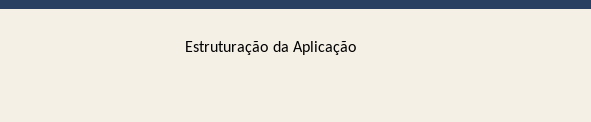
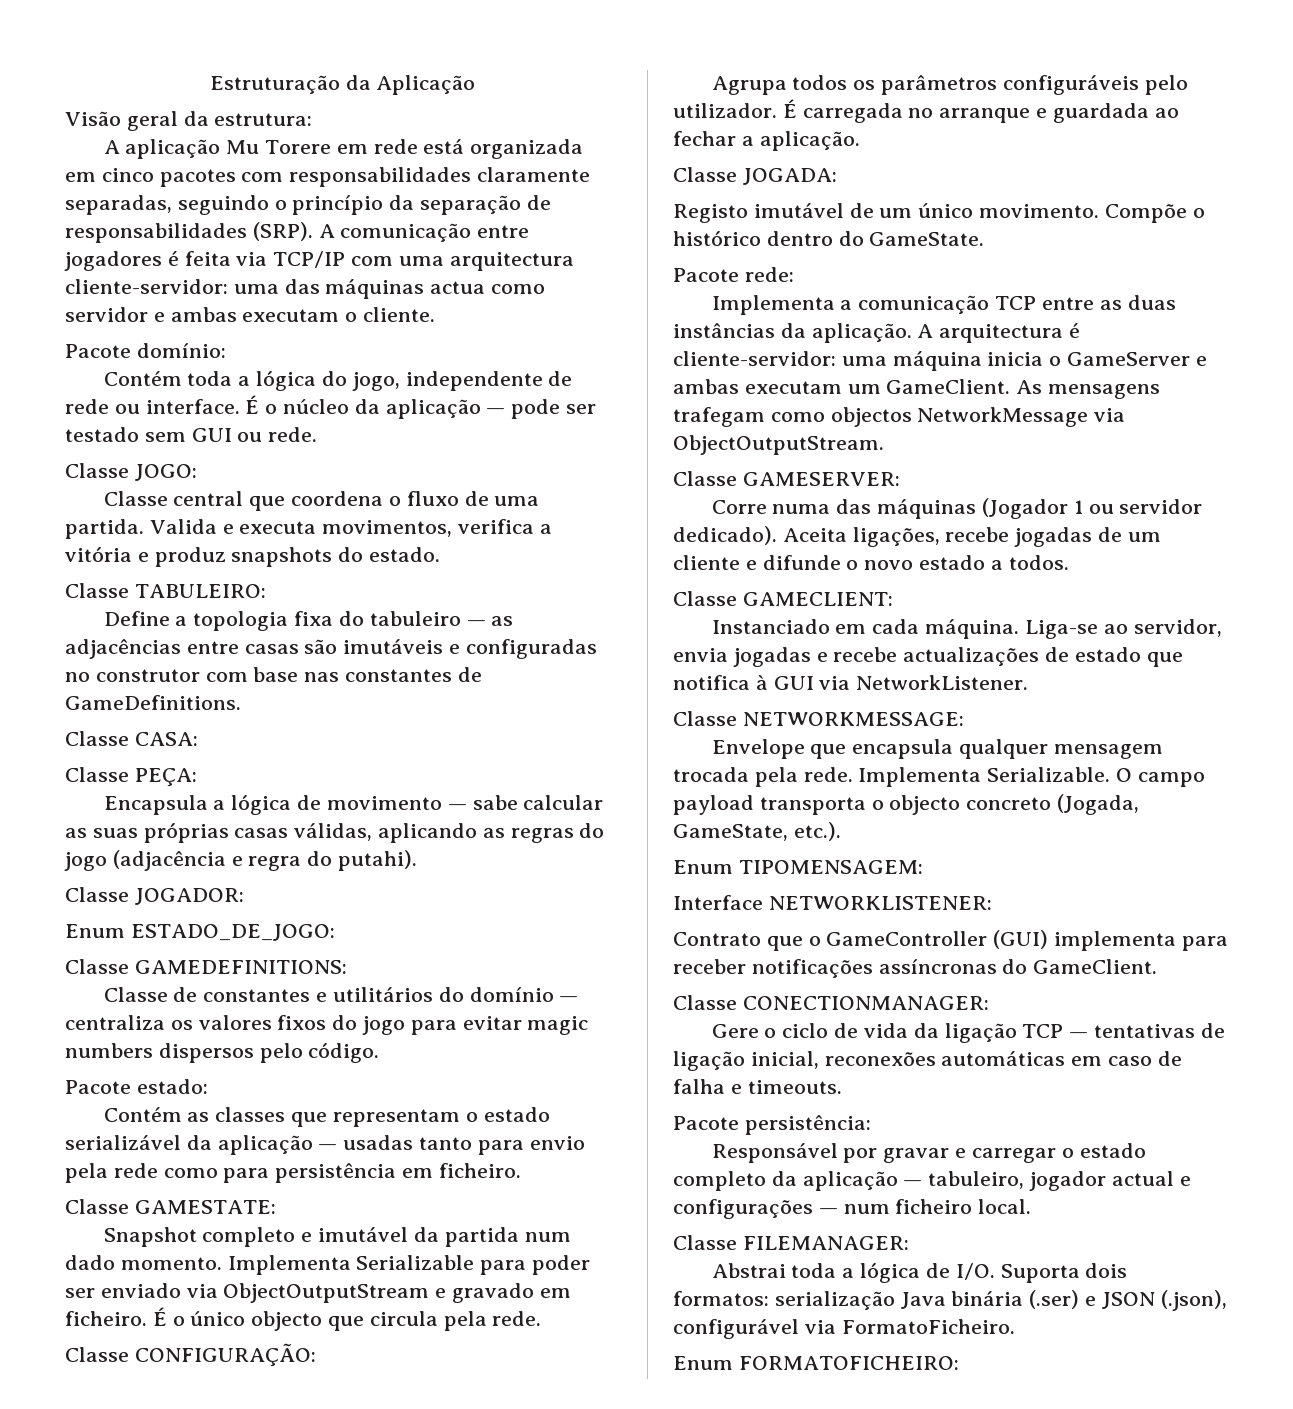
(356, 48) none -> [65,111,313,131] [103,139,584,159] [65,167,591,187] [65,195,551,215] [65,222,530,243] [64,251,574,271] [65,279,546,299] [65,307,436,322] [65,343,226,358] [103,370,573,391] [65,395,597,419] [65,427,318,442] [65,463,197,481] [103,491,540,511] [65,519,552,539] [65,546,441,567] [65,583,266,598] [103,611,514,631] [65,639,597,659] [65,667,482,682] [65,695,241,710] [65,731,198,746] [65,767,197,787] [103,794,604,815] [65,822,605,843] [64,850,418,871] [65,887,244,905] [65,924,335,941] [65,959,347,974] [103,987,579,1002] [65,1015,589,1035] [65,1042,380,1063] [65,1079,208,1094] [103,1107,550,1127] [65,1135,585,1155] [65,1163,521,1183] [65,1199,276,1214] [103,1227,571,1247] [65,1255,591,1275] [65,1283,571,1303] [65,1307,542,1331] [65,1343,316,1367] [711,75,1188,95] [673,99,1179,123] [673,131,860,151] [673,167,837,185] [673,203,1205,223] [673,230,985,246] [673,267,794,282] [711,295,1176,315] [673,323,1081,343] [673,351,1207,371] [673,379,1161,399] [673,407,1126,427] [673,435,884,455] [673,471,900,486] [711,498,1203,519] [673,526,1161,547] [673,555,1069,570] [673,591,893,606] [711,619,1222,639] [673,647,1183,667] [673,675,1029,690] [673,711,964,726] [711,739,1163,759] [673,767,1205,787] [673,794,1140,815] [673,822,841,841] [673,860,923,874] [673,895,992,910] [673,930,1228,951] [673,959,1158,978] [673,995,989,1010] [711,1023,1225,1043] [673,1051,1182,1071] [673,1079,842,1094] [673,1115,871,1135] [711,1143,1146,1163] [673,1171,1191,1191] [673,1199,1032,1219] [673,1235,909,1250] [711,1262,1128,1283] [673,1290,1227,1311] [673,1319,1015,1339] [673,1356,959,1370] // Visão geral da estrutura: // A aplicação Mu Torere em rede está organizada em cinco pacotes com responsabilidades claramente separadas, seguindo o princípio da separação de responsabilidades (SRP). A comunicação entre jogadores é feita via TCP/IP com uma arquitectura cliente-servidor: uma das máquinas actua como servidor e ambas executam o cliente. // Pacote domínio: // Contém toda a lógica do jogo, independente de rede ou interface. É o núcleo da aplicação — pode ser testado sem GUI ou rede. // Classe JOGO: // Classe central que coordena o fluxo de uma partida. Valida e executa movimentos, verifica a vitória e produz snapshots do estado. // Classe TABULEIRO: // Define a topologia fixa do tabuleiro — as adjacências entre casas são imutáveis e configuradas no construtor com base nas constantes de GameDefinitions. // Classe CASA: // Classe PEÇA: // Encapsula a lógica de movimento — sabe calcular as suas próprias casas válidas, aplicando as regras do jogo (adjacência e regra do putahi). // Classe JOGADOR: // Enum ESTADO_DE_JOGO: // Classe GAMEDEFINITIONS: // Classe de constantes e utilitários do domínio — centraliza os valores fixos do jogo para evitar magic numbers dispersos pelo código. // Pacote estado: // Contém as classes que representam o estado serializável da aplicação — usadas tanto para envio pela rede como para persistência em ficheiro. // Classe GAMESTATE: // Snapshot completo e imutável da partida num dado momento. Implementa Serializable para poder ser enviado via ObjectOutputStream e gravado em ficheiro. É o único objecto que circula pela rede. // Classe CONFIGURAÇÃO: // Agrupa todos os parâmetros configuráveis pelo utilizador. É carregada no arranque e guardada ao fechar a aplicação. // Classe JOGADA: // Registo imutável de um único movimento. Compõe o histórico dentro do GameState. // Pacote rede: // Implementa a comunicação TCP entre as duas instâncias da aplicação. A arquitectura é cliente-servidor: uma máquina inicia o GameServer e ambas executam um GameClient. As mensagens trafegam como objectos NetworkMessage via ObjectOutputStream. // Classe GAMESERVER: // Corre numa das máquinas (Jogador 1 ou servidor dedicado). Aceita ligações, recebe jogadas de um cliente e difunde o novo estado a todos. // Classe GAMECLIENT: // Instanciado em cada máquina. Liga-se ao servidor, envia jogadas e recebe actualizações de estado que notifica à GUI via NetworkListener. // Classe NETWORKMESSAGE: // Envelope que encapsula qualquer mensagem trocada pela rede. Implementa Serializable. O campo payload transporta o objecto concreto (Jogada, GameState, etc.). // Enum TIPOMENSAGEM: // Interface NETWORKLISTENER: // Contrato que o GameController (GUI) implementa para receber notificações assíncronas do GameClient. // Classe CONECTIONMANAGER: // Gere o ciclo de vida da ligação TCP — tentativas de ligação inicial, reconexões automáticas em caso de falha e timeouts. // Pacote persistência: // Responsável por gravar e carregar o estado completo da aplicação — tabuleiro, jogador actual e configurações — num ficheiro local. // Classe FILEMANAGER: // Abstrai toda a lógica de I/O. Suporta dois formatos: serialização Java binária (.ser) e JSON (.json), configurável via FormatoFicheiro. // Enum FORMATOFICHEIRO:

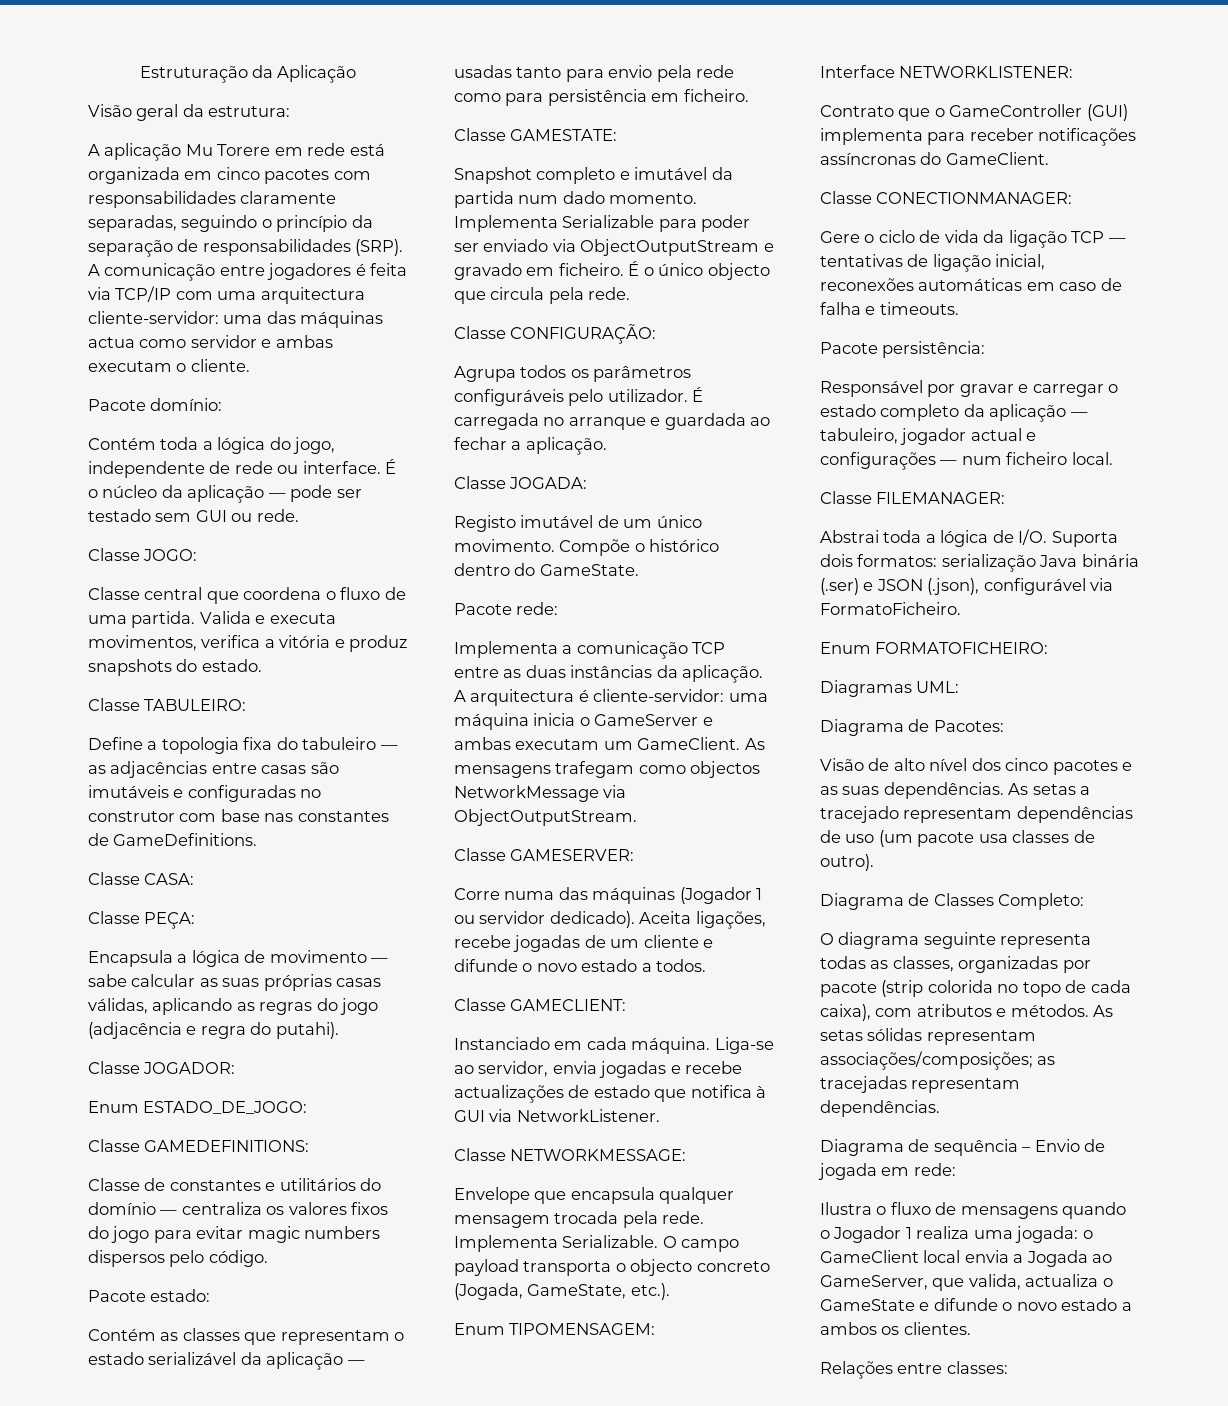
(959, 1363) none -> [820,680,960,697] [820,719,1004,736] [820,758,1133,775] [820,782,1091,799] [820,806,1133,823] [820,830,1095,847] [820,854,874,871] [820,893,1085,910] [820,932,1092,949] [820,956,1091,973] [820,980,1131,997] [820,1004,1114,1021] [820,1028,1036,1045] [820,1051,1056,1070] [820,1076,1021,1093] [820,1100,940,1117] [820,1139,1106,1156] [818,1163,956,1180] [820,1202,1127,1219] [820,1226,1093,1243] [820,1250,1113,1267] [820,1274,1113,1291] [820,1298,1132,1311] [820,1322,971,1335] [820,1361,1008,1379] // Diagramas UML: // Diagrama de Pacotes: // Visão de alto nível dos cinco pacotes e as suas dependências. As setas a tracejado representam dependências de uso (um pacote usa classes de outro). // Diagrama de Classes Completo: // O diagrama seguinte representa todas as classes, organizadas por pacote (strip colorida no topo de cada caixa), com atributos e métodos. As setas sólidas representam associações/composições; as tracejadas representam dependências. // Diagrama de sequência – Envio de jogada em rede: // Ilustra o fluxo de mensagens quando o Jogador 1 realiza uma jogada: o GameClient local envia a Jogada ao GameServer, que valida, actualiza o GameState e difunde o novo estado a ambos os clientes. // Relações entre classes:

